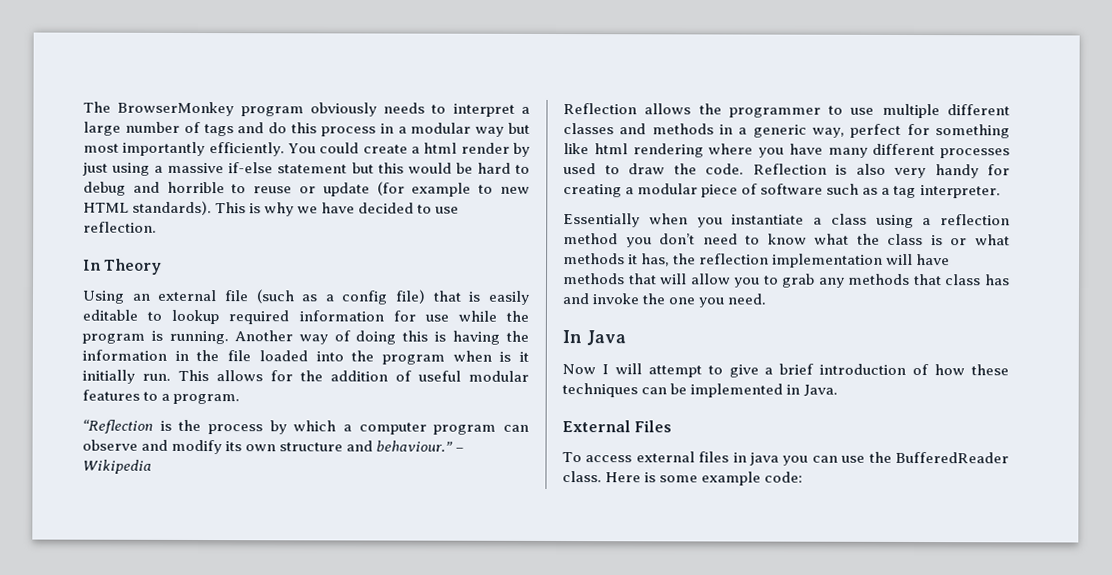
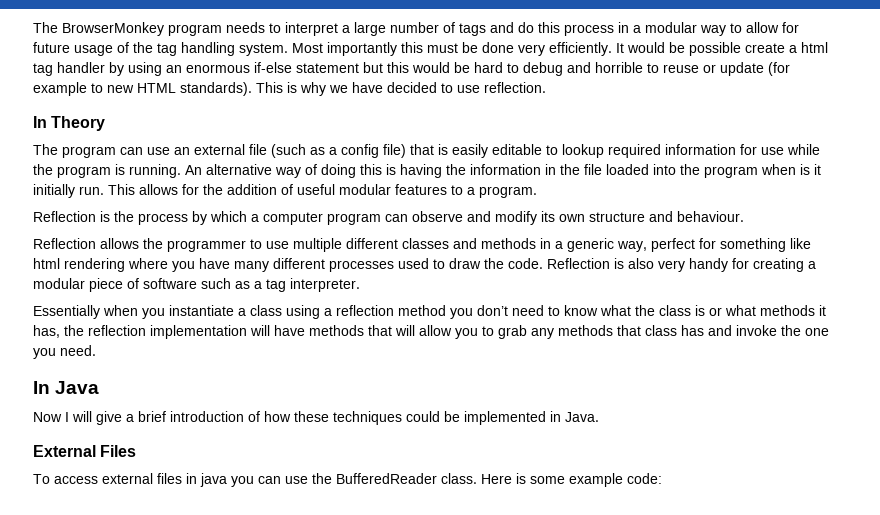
[309,102,377,117] obviously -> (222, 30) none
[507,122,530,134] [83,141,531,157] [82,162,225,176] but most importantly efficiently. You could create a html render by just using a massive -> [730,22,799,33] [33,42,828,56] [33,62,250,76] to allow for future usage of the tag handling system. Most importantly this must be done very efficiently. It would be possible create a html tag handler by using an enormous
[82,290,124,304] Using -> [33,144,170,158] The program can use
[233,330,293,342] Another -> [185,164,272,175] An alternative
[82,419,153,434] “Reflection -> [33,211,96,222] Reflection
[376,440,465,452] [82,459,152,474] behaviour.” – Wikipedia -> [677,211,744,222] behaviour.
[647,365,723,378] attempt to -> (92, 416) none
[641,387,668,395] can -> [406,411,440,422] could

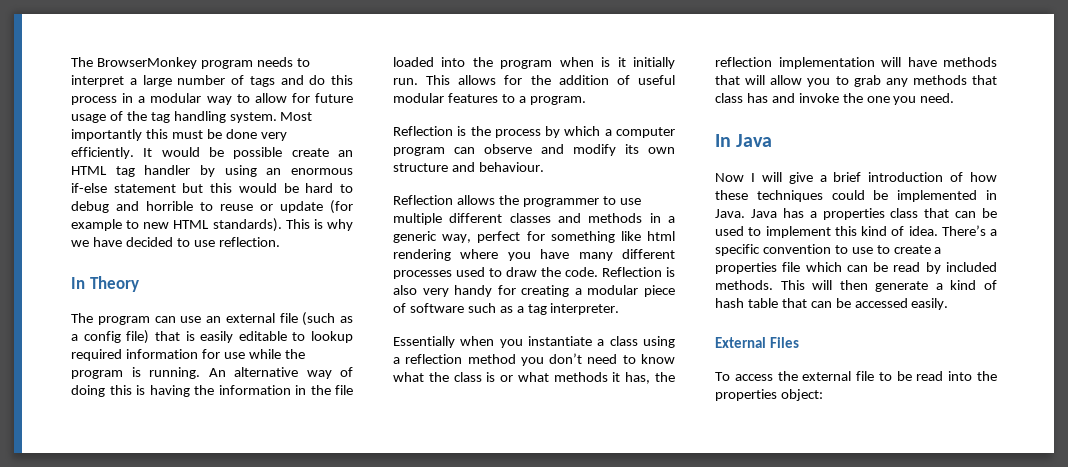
[789,42,828,53] a html -> [338,150,353,157] [71,166,107,175] an HTML
[33,445,137,457] [33,473,662,487] // External Files // To access external files in java you can use the BufferedReader class. Here is some example code: -> [750,208,997,220] [715,225,997,238] [715,244,942,256] [715,262,997,274] [715,280,997,292] [715,298,949,310] [715,337,799,348] [715,371,997,381] [715,389,823,401] Java has a properties class that can be used to implement this kind of idea. There’s a specific convention to use to create a properties file which can be read by included methods. This will then generate a kind of hash table that can be accessed easily. // External Files // To access the external file to be read into the properties object:

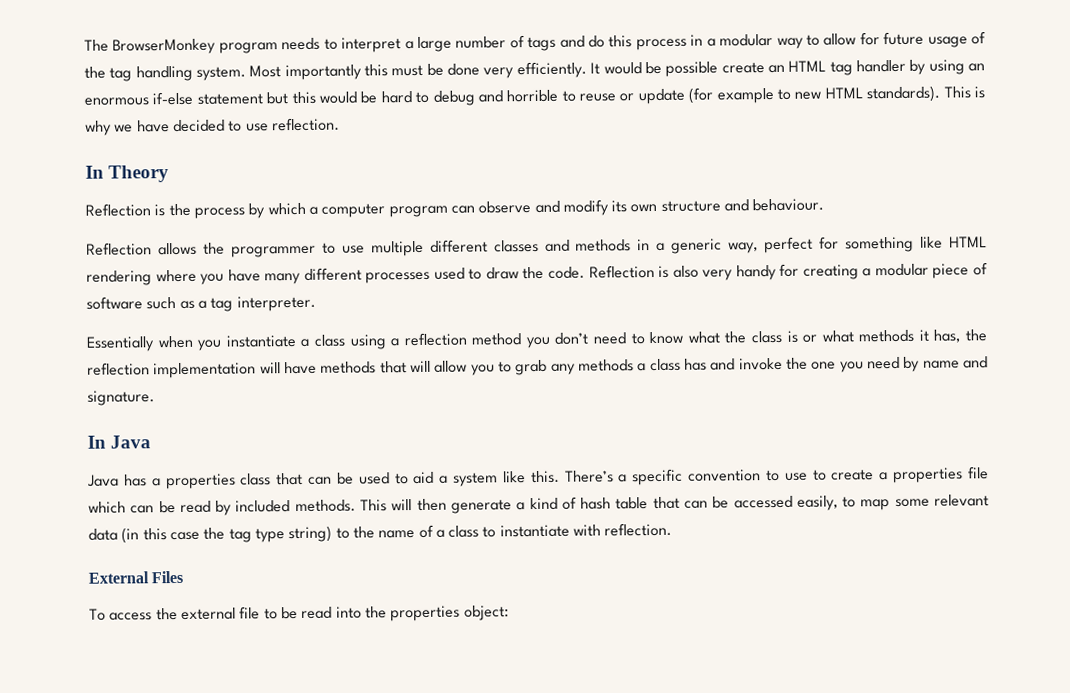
[71,312,353,326] [71,330,353,344] [71,349,305,361] [71,367,353,379] [71,385,353,397] [393,57,675,69] [393,75,675,85] [393,93,586,105] // The program can use an external file (such as a config file) that is easily editable to lookup required information for use while the program is running. An alternative way of doing this is having the information in the file loaded into the program when is it initially run. This allows for the addition of useful modular features to a program. -> (170, 174) none
[647,231,675,241] html -> [948,236,987,248] HTML
[972,75,997,85] that -> [637,363,647,372] a
[920,93,955,103] [715,134,773,147] [715,172,997,184] [715,190,997,202] [715,209,745,218] need. // In Java // Now I will give a brief introduction of how these techniques could be implemented in Java. -> [867,356,989,372] [87,390,155,406] [87,435,152,449] need by name and signature. // In Java //
[765,226,938,238] implement this kind of idea. -> [413,470,560,487] aid a system like this.
[911,298,949,310] easily. -> [796,494,989,511] [88,522,673,544] easily, to map some relevant data (in this case the tag type string) to the name of a class to instantiate with reflection.

